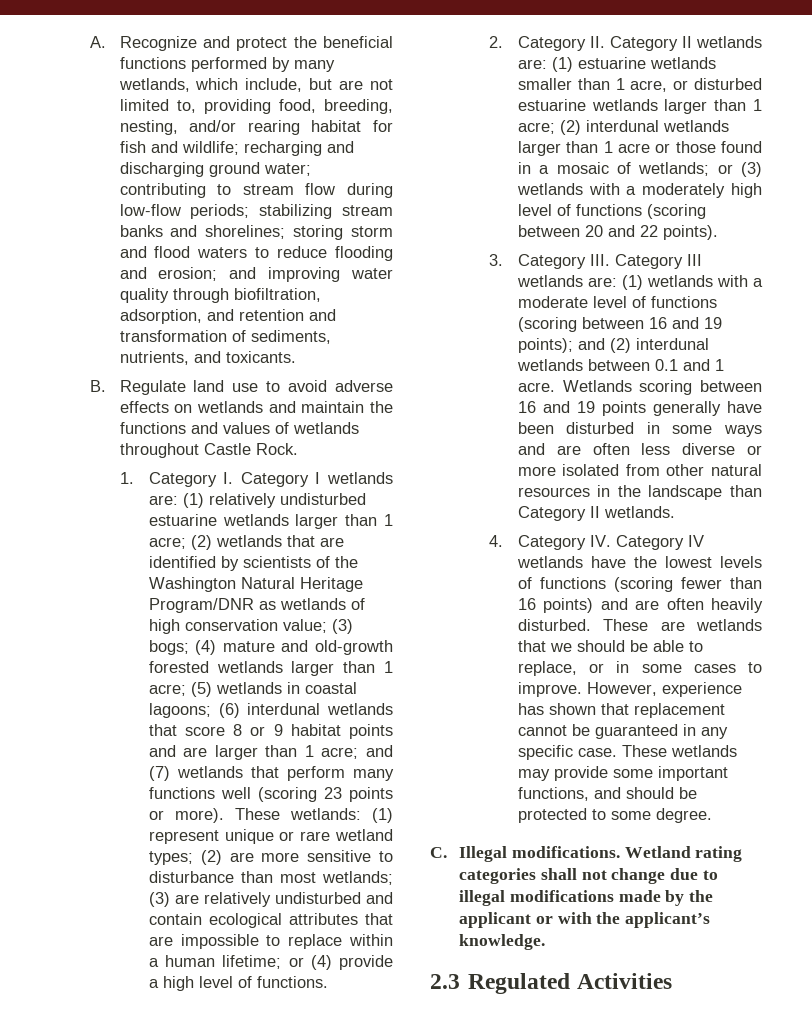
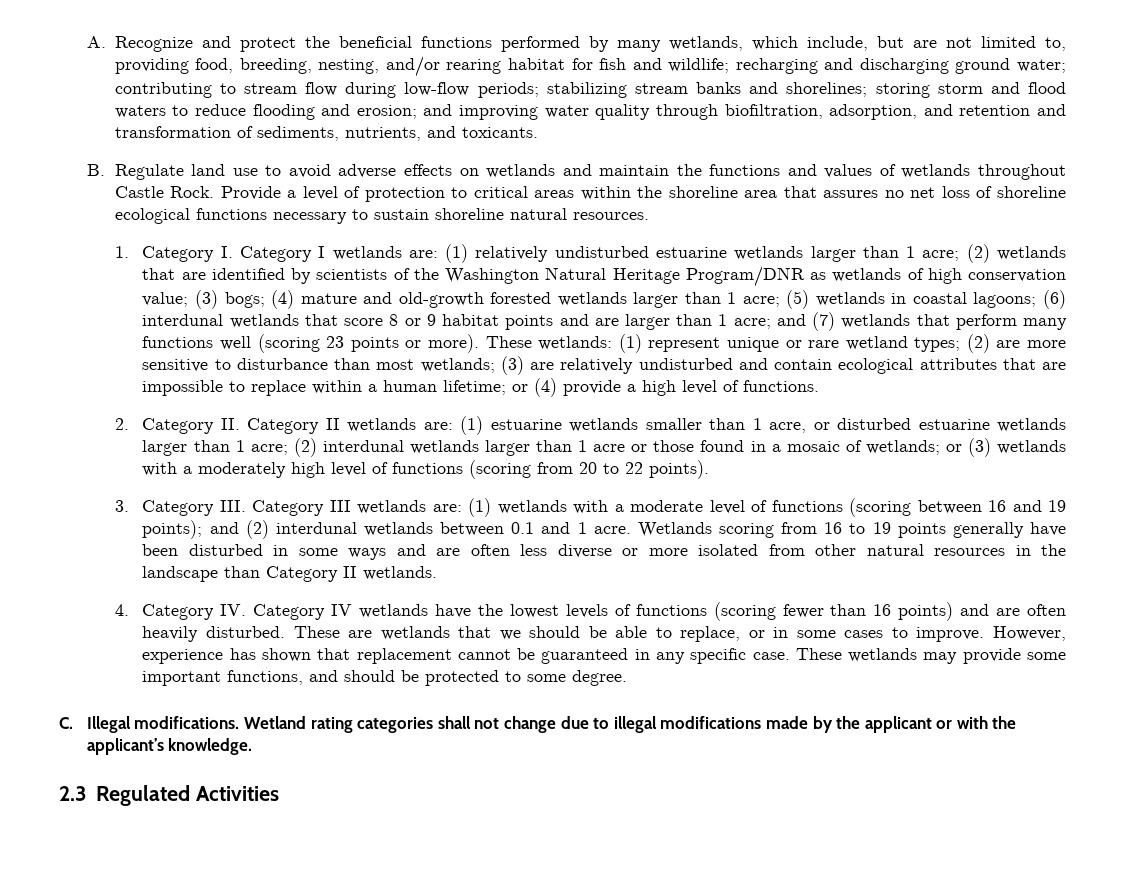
(298, 449) none -> [220,186,1067,202] [114,208,649,224] Provide a level of protection to critical areas within the shoreline area that assures no net loss of shoreline ecological functions necessary to sustain shoreline natural resources.
[517,225,635,237] between 20 and -> [537,462,620,474] from 20 to
[700,380,762,392] [517,401,570,413] between 16 and -> [781,522,866,534] from 16 to

